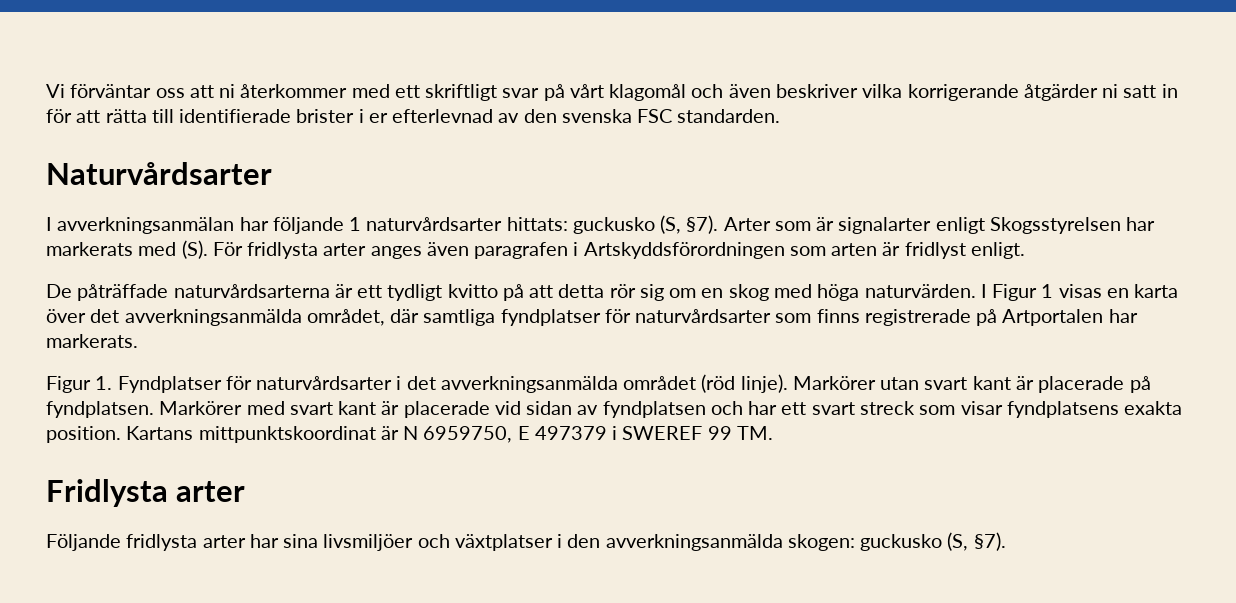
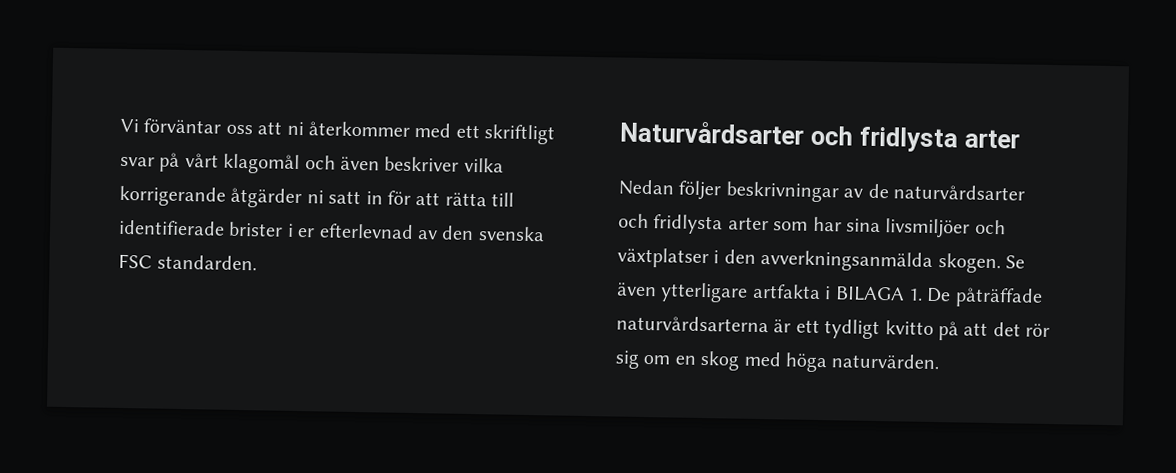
[46,215,1156,234] [46,240,1025,259] // I avverkningsanmälan har följande 1 naturvårdsarter hittats: guckusko (S, §7). Arter som är signalarter enligt Skogsstyrelsen har markerats med (S). För fridlysta arter anges även paragrafen i Artskyddsförordningen som arten är fridlyst enligt. // -> [809,125,1020,153] [618,179,1025,203] [618,213,1006,239] [617,247,1025,274] [616,282,923,303] och fridlysta arter // Nedan följer beskrivningar av de naturvårdsarter och fridlysta arter som har sina livsmiljöer och växtplatser i den avverkningsanmälda skogen. Se även ytterligare artfakta i BILAGA 1.
[558,284,605,298] detta -> [992,322,1021,337] det
[980,284,1179,301] [46,309,1138,326] [46,334,138,348] [46,374,1151,393] [46,401,1183,418] [46,426,773,443] [46,479,246,507] [46,532,1006,551] I Figur 1 visas en karta över det avverkningsanmälda området, där samtliga fyndplatser för naturvårdsarter som finns registrerade på Artportalen har markerats. // Figur 1. Fyndplatser för naturvårdsarter i det avverkningsanmälda området (röd linje). Markörer utan svart kant är placerade på fyndplatsen. Markörer med svart kant är placerade vid sidan av fyndplatsen och har ett svart streck som visar fyndplatsens exakta position. Kartans mittpunktskoordinat är N 6959750, E 497379 i SWEREF 99 TM. // Fridlysta arter // Följande fridlysta arter har sina livsmiljöer och växtplatser i den avverkningsanmälda skogen: guckusko (S, §7). -> (941, 361) none

